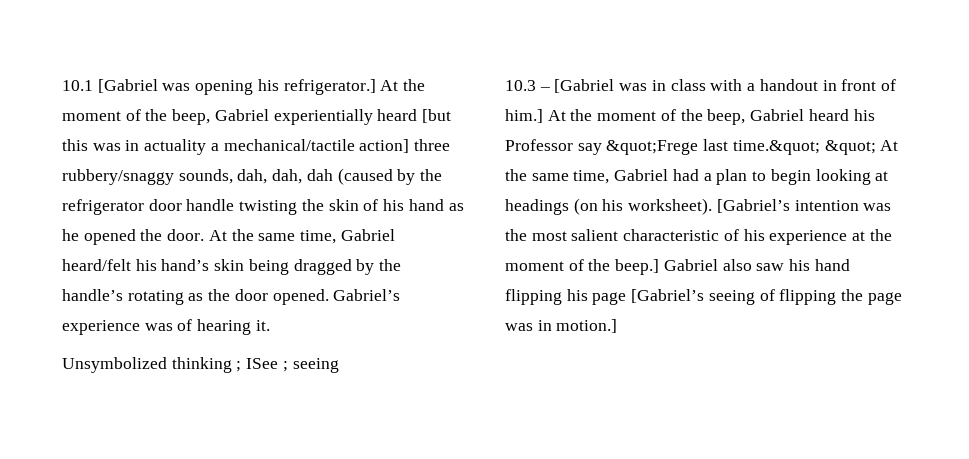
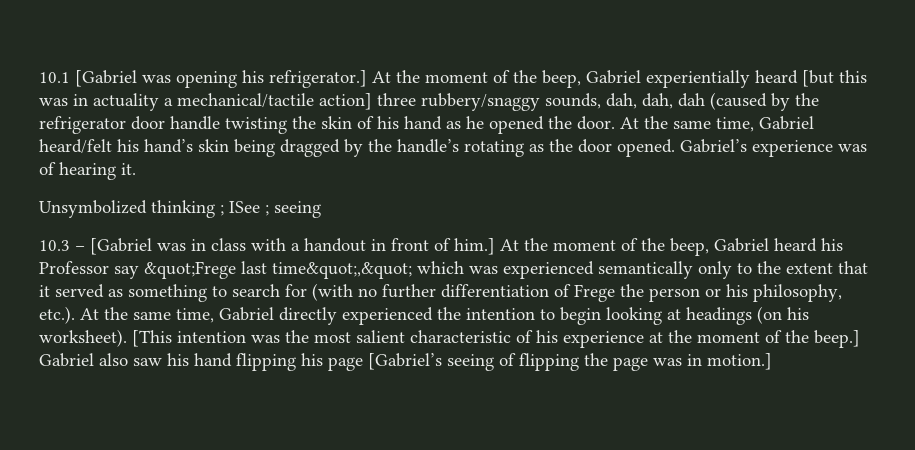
[732,140,899,155] [505,169,748,185] time.&quot; &quot; At the same time, Gabriel had a plan -> [272,261,868,279] [39,283,842,302] [39,306,535,325] time&quot;,&quot; which was experienced semantically only to the extent that it served as something to search for (with no further differentiation of Frege the person or his philosophy, etc.). At the same time, Gabriel directly experienced the intention
[716,199,790,213] [Gabriel’s -> [132,330,172,347] [This

